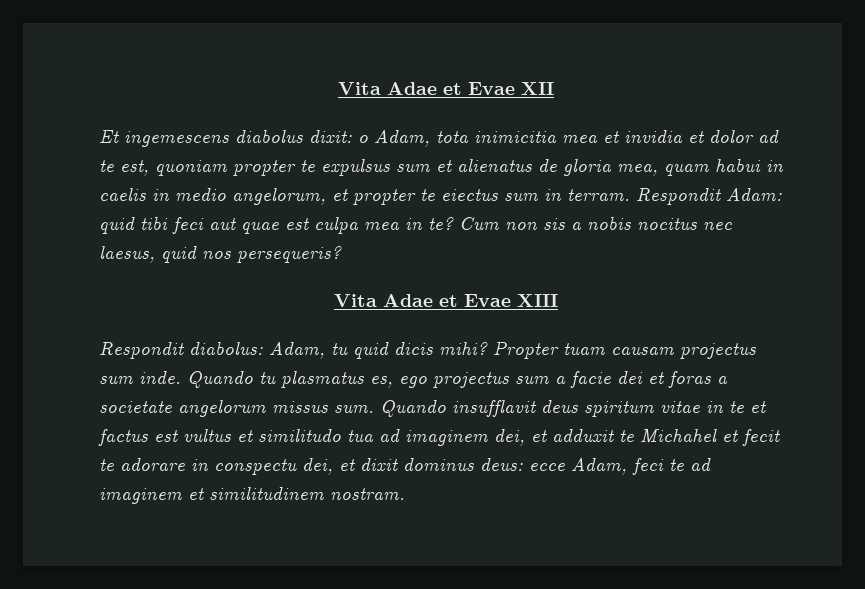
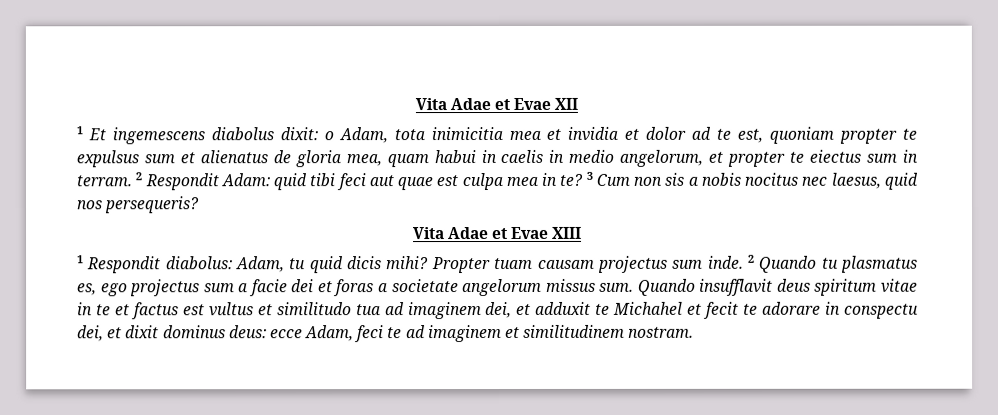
(554, 88) none -> [76,126,83,135] 1
(630, 195) none -> [135,172,143,181] 2
(454, 223) none -> [585,171,593,180] 3
(558, 300) none -> [77,255,84,264] 1
(181, 377) none -> [747,254,755,263] 2

